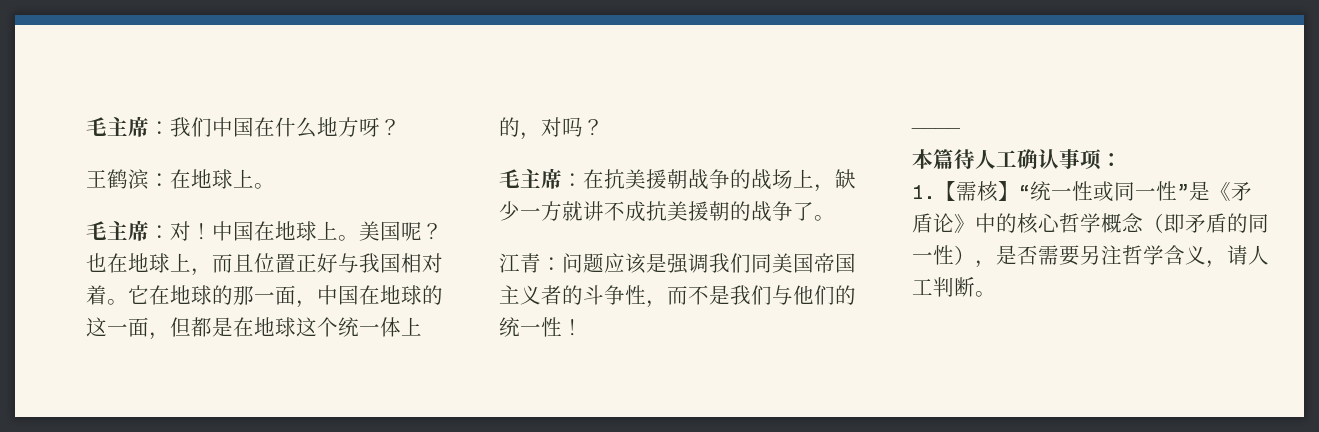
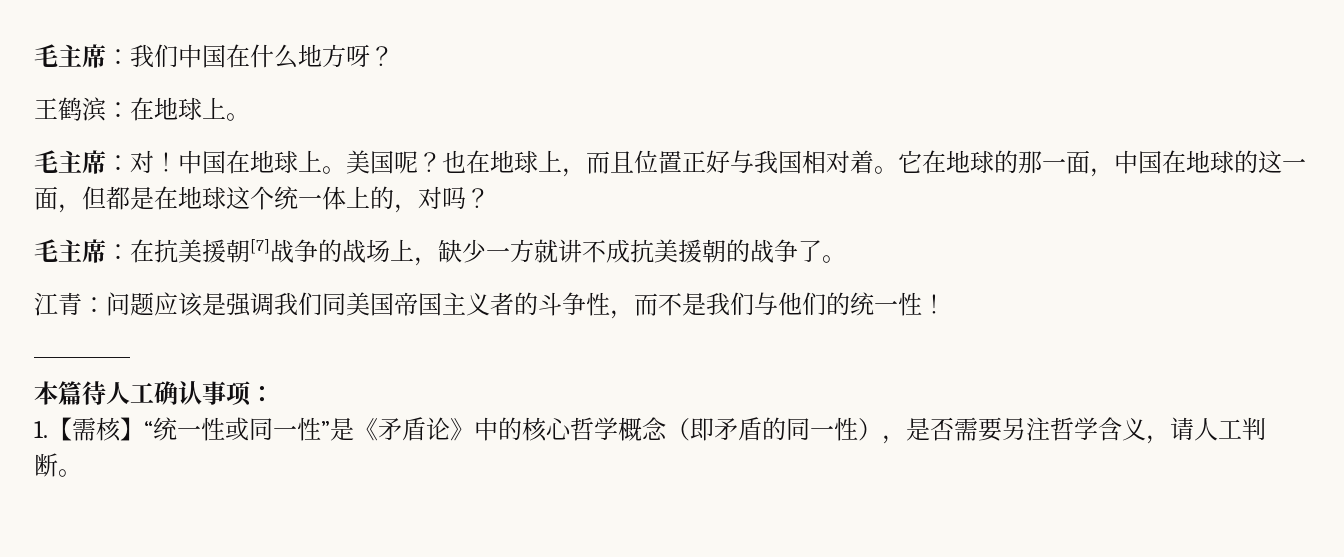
(688, 179) none -> [250,239,270,254] [7]

